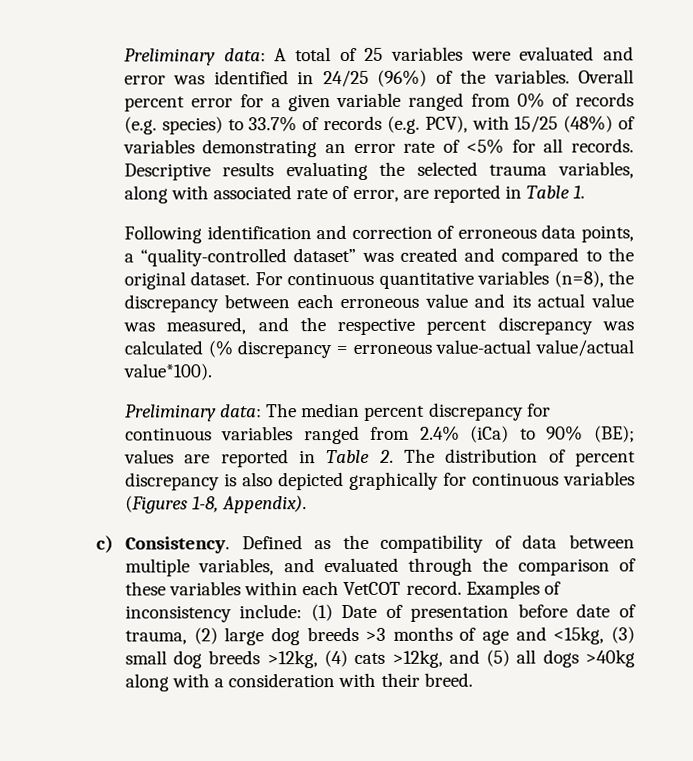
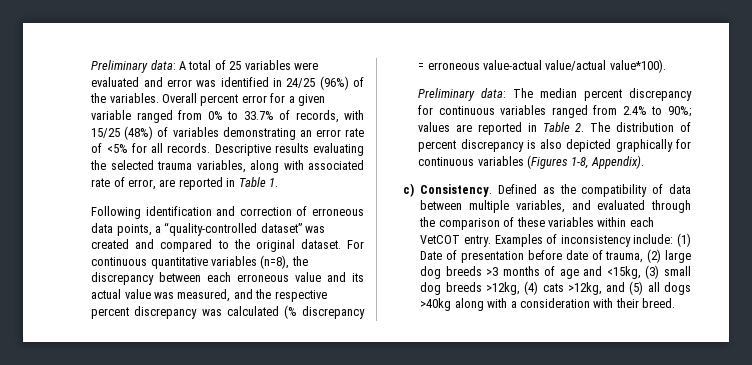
[552,92,634,107] [123,115,468,135] of records (e.g. species) to 33.7% of records (e.g. PCV), -> [227,110,339,123] to 33.7% of records,
[470,425,635,443] (iCa) to 90% (BE); -> [651,106,691,117] to 90%;
[405,580,462,595] record. -> [463,235,491,247] entry.

